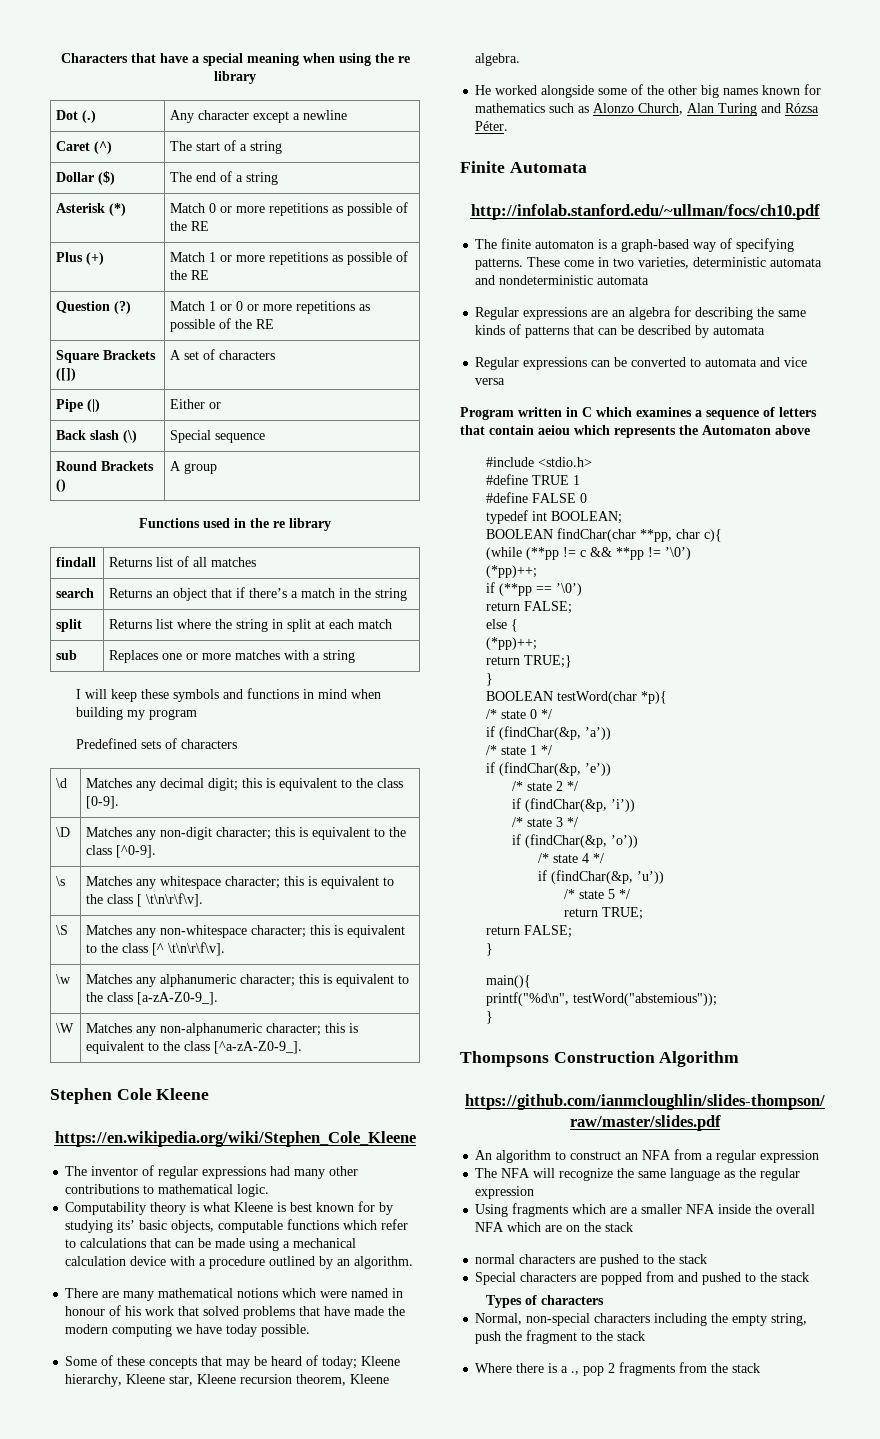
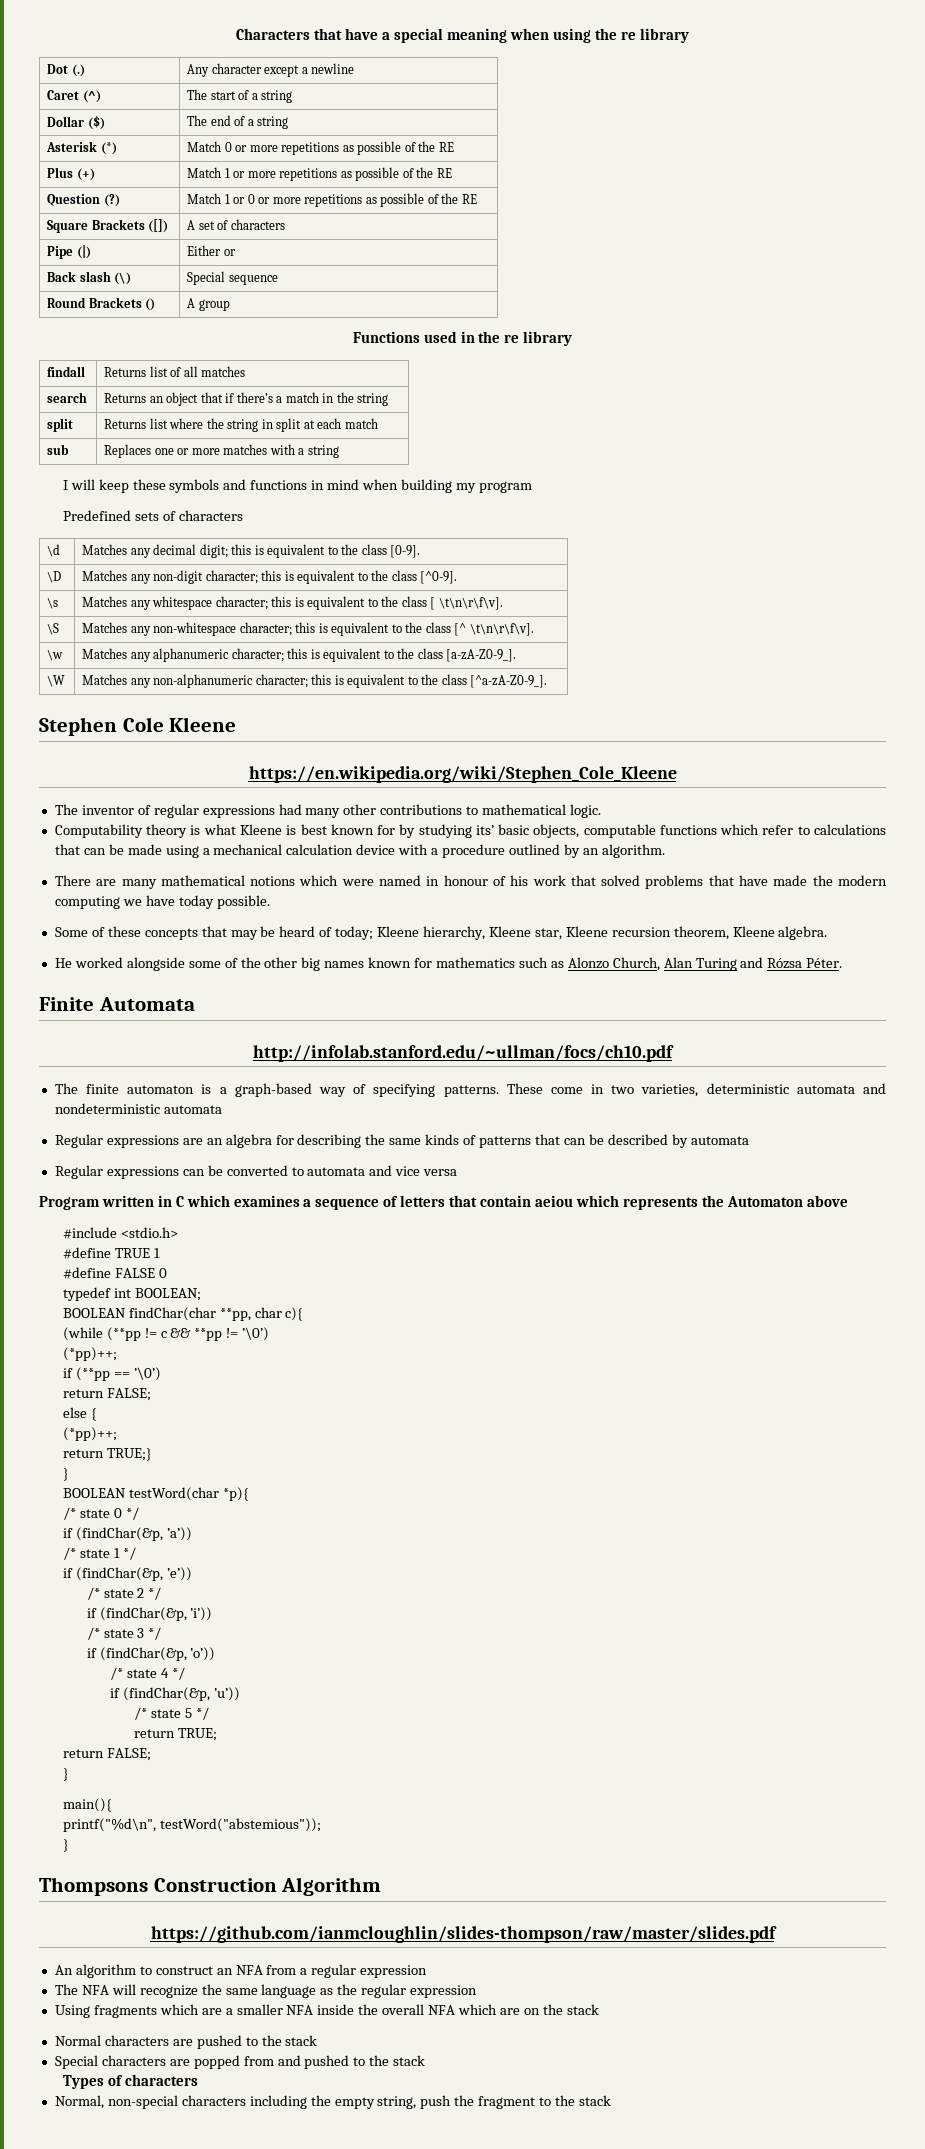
[475,1254,516,1264] normal -> [54,2035,101,2046] Normal
[475,1362,761,1376] // Where there is a ., pop 2 fragments from the stack -> (611, 2100) none

